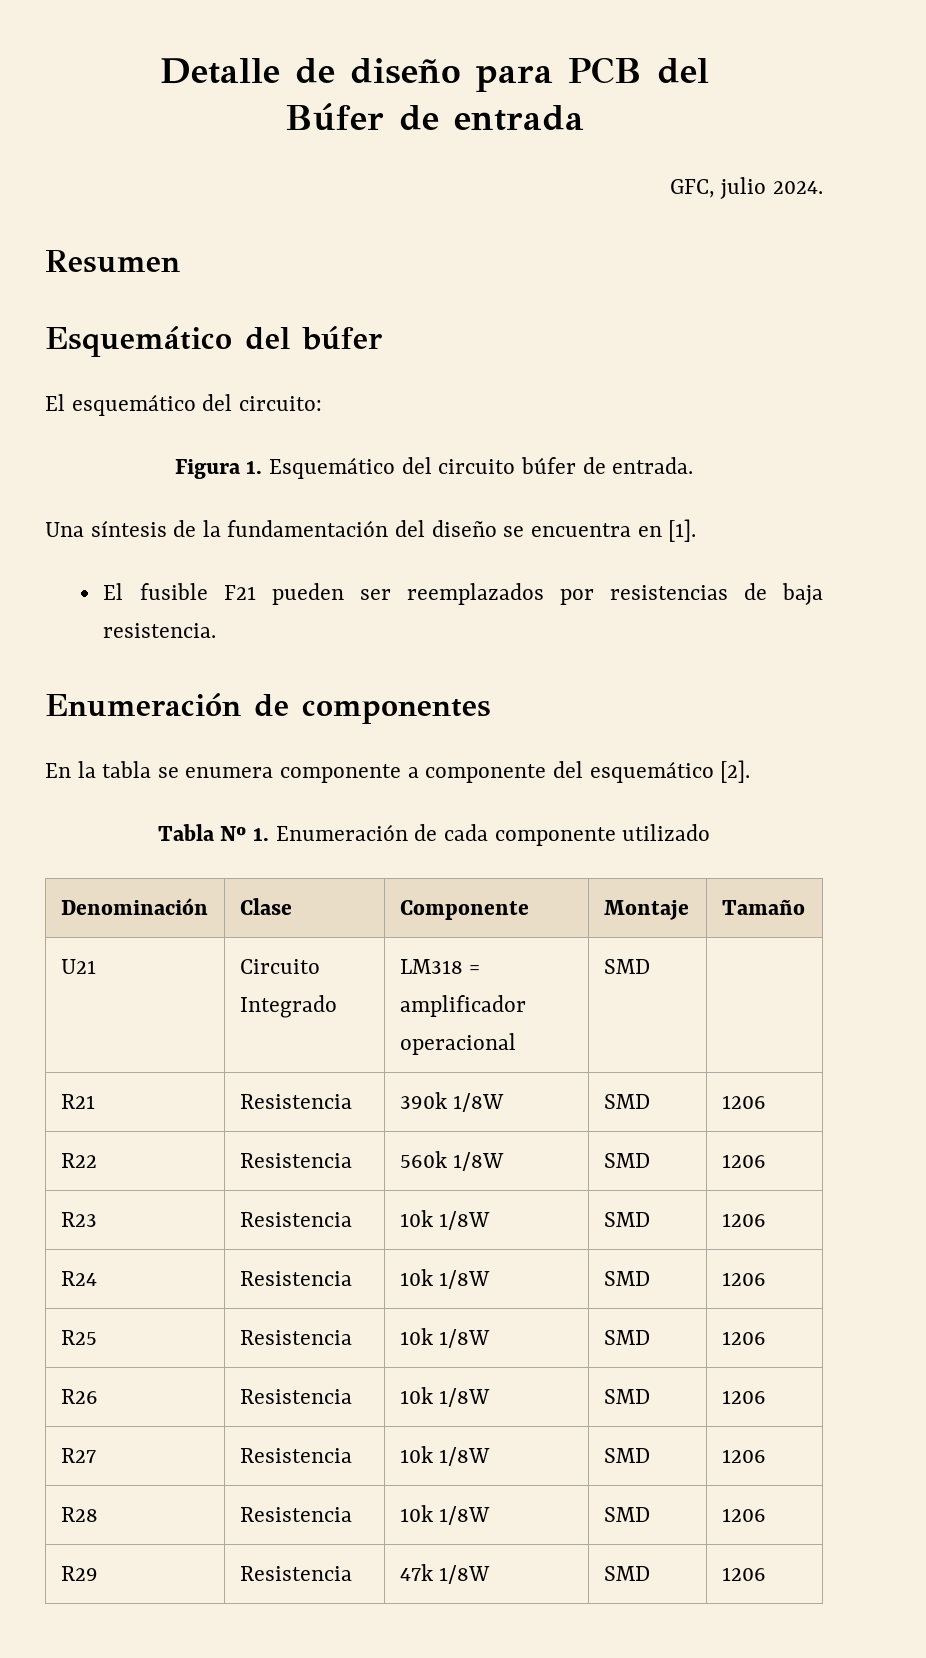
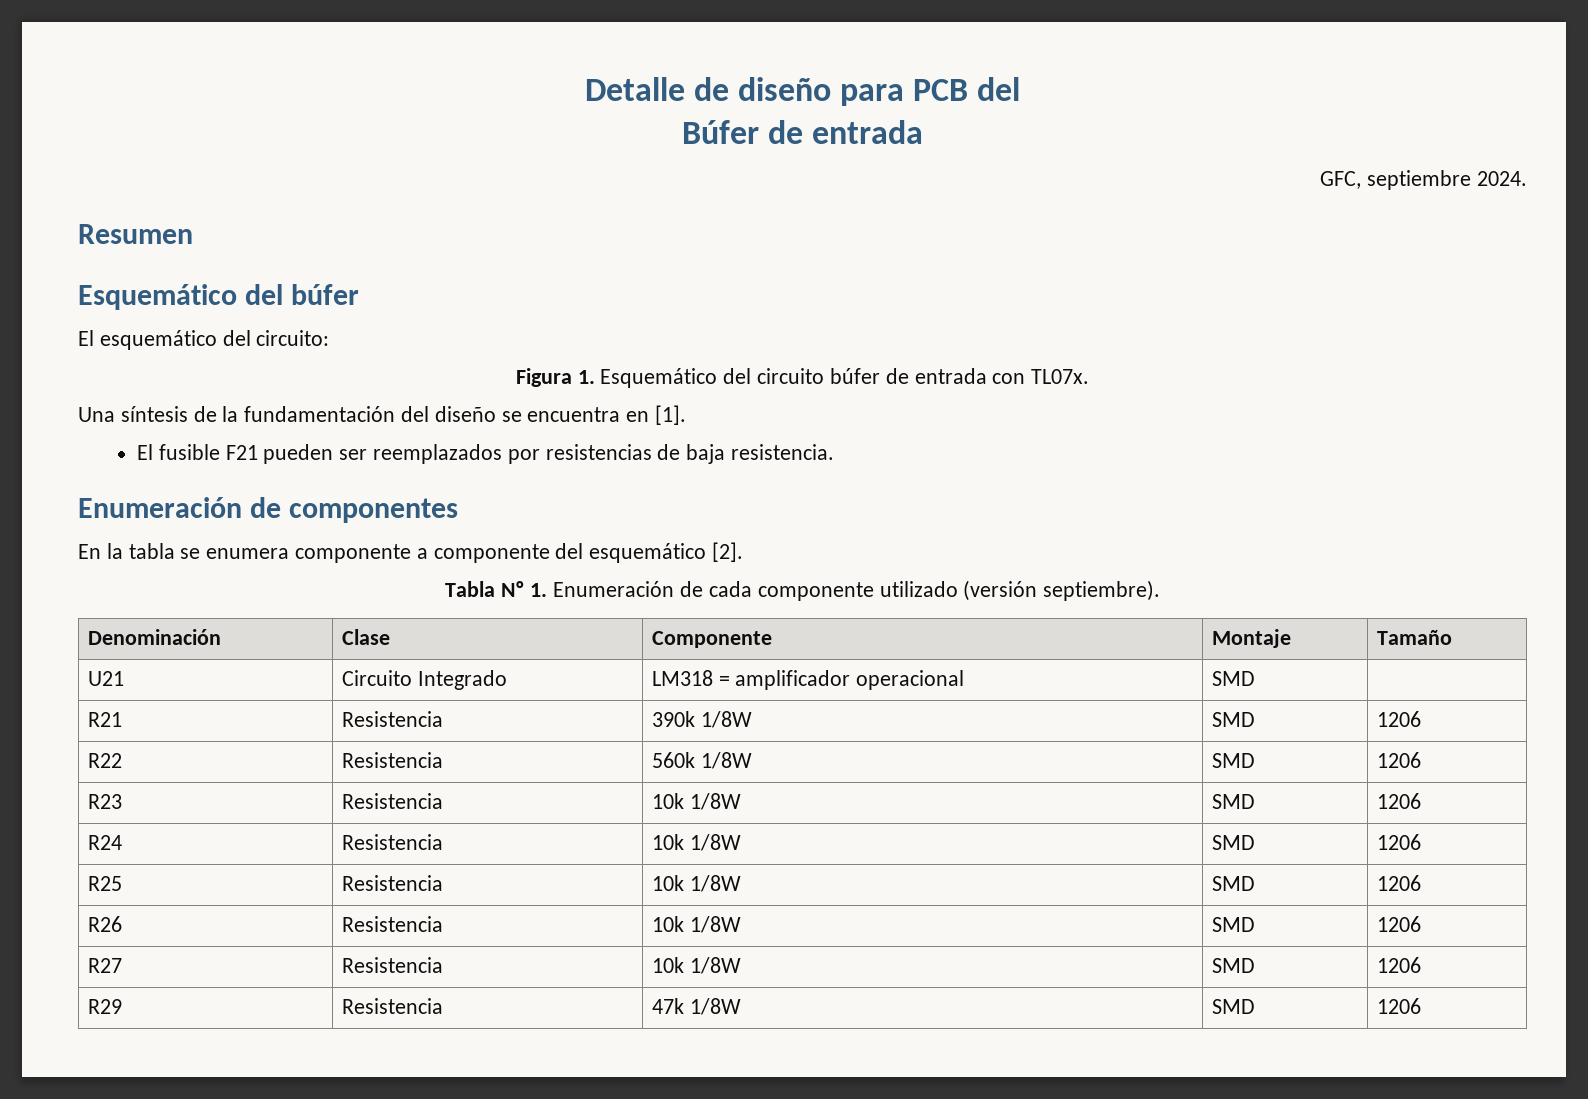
[720,177,767,199] julio -> [1367,170,1472,190] septiembre
[612,457,694,474] entrada. -> [914,368,1090,384] entrada con TL07x.
(711, 832) none -> [963,580,1161,601] (versión septiembre).
[60,1507,98,1522] [239,1507,352,1522] [399,1505,491,1525] [603,1507,650,1522] [721,1508,766,1522] // R28 | Resistencia | 10k 1/8W | SMD | 1206 -> (1421, 965) none

